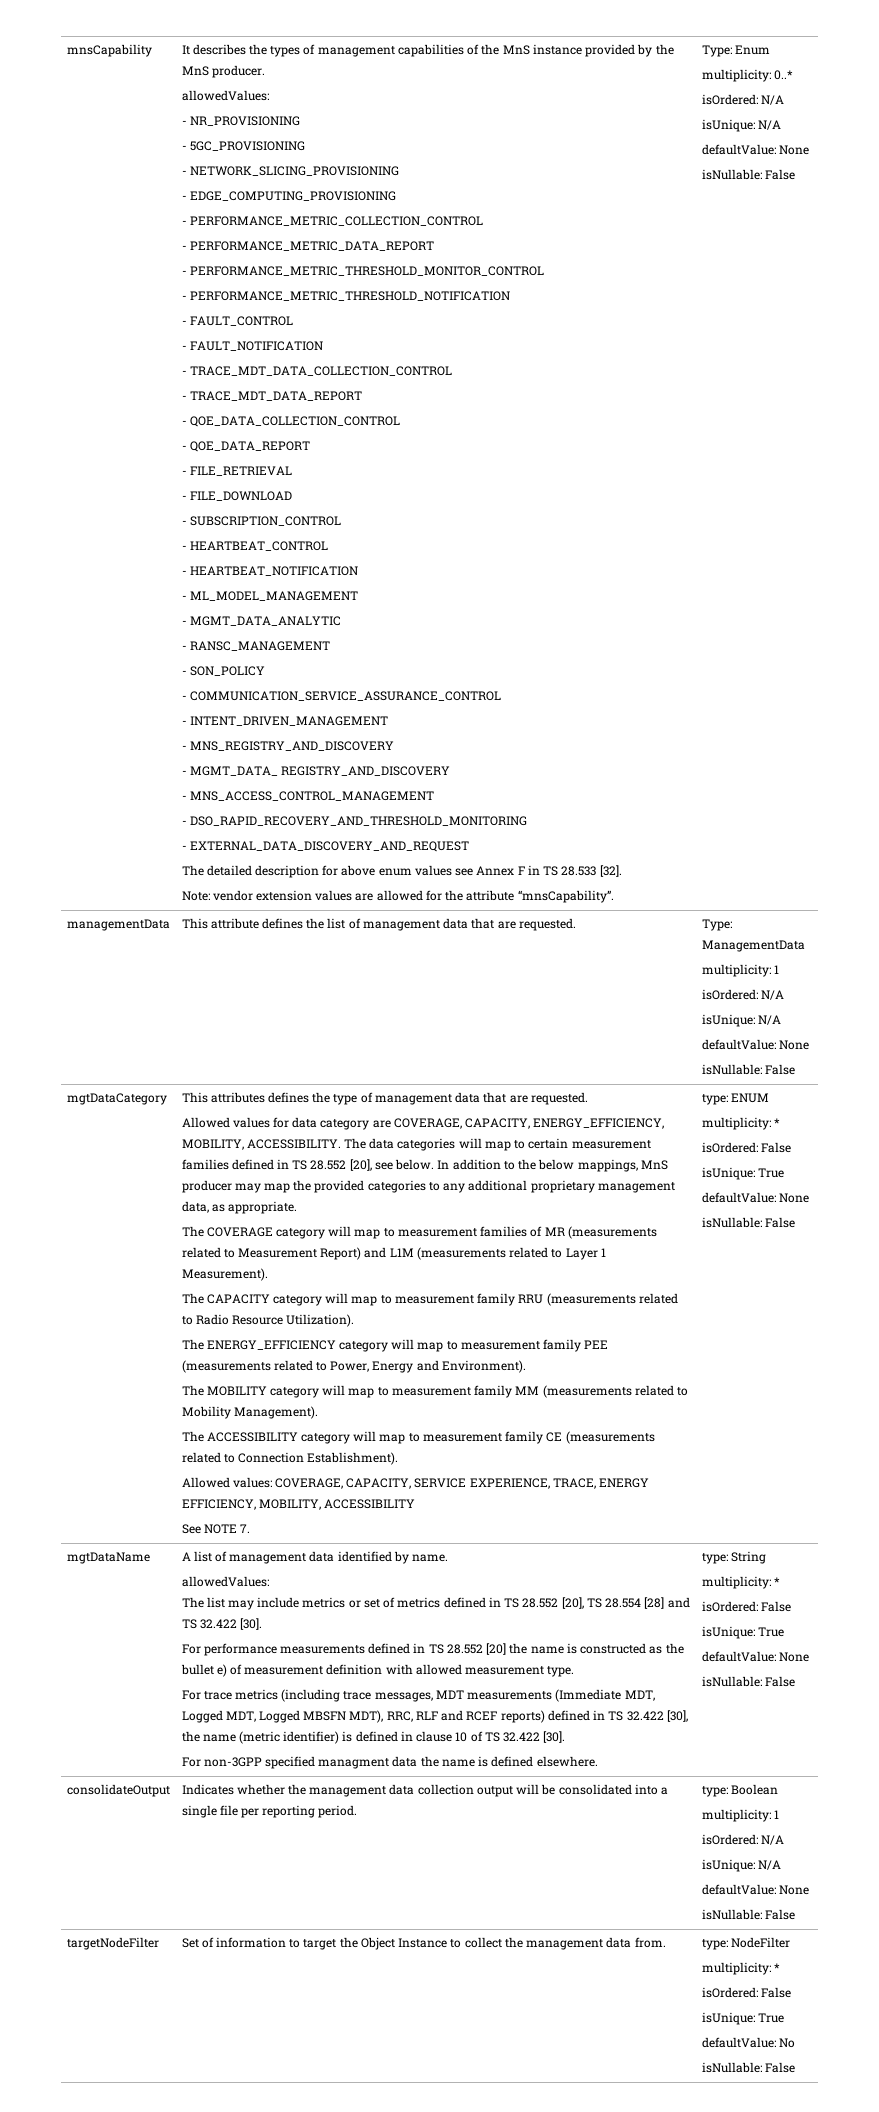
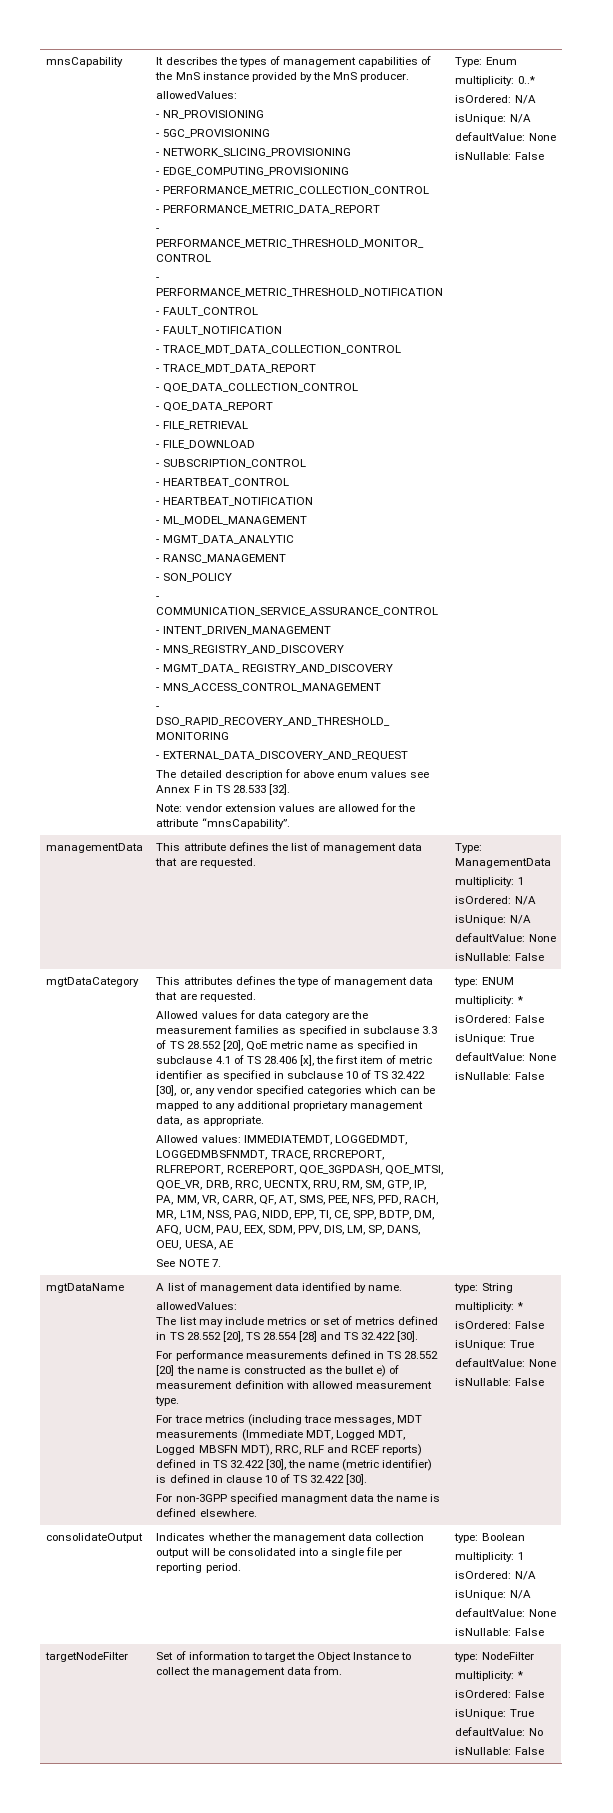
[393,1118,665,1129] [181,1138,651,1151] [181,1159,668,1172] [181,1180,426,1193] COVERAGE, CAPACITY, ENERGY_EFFICIENCY, MOBILITY, ACCESSIBILITY. The data categories will map to certain measurement families defined in TS 28.552 [20], see below. In addition to the below mappings, MnS producer may map the provided categories -> [351,1011,369,1019] [156,1025,438,1036] [156,1040,419,1051] [156,1055,433,1066] [156,1070,426,1081] [156,1085,436,1096] [156,1101,200,1111] the measurement families as specified in subclause 3.3 of TS 28.552 [20], QoE metric name as specified in subclause 4.1 of TS 28.406 [x], the first item of metric identifier as specified in subclause 10 of TS 32.422 [30], or, any vendor specified categories which can be mapped
[181,1226,657,1239] [181,1247,606,1260] [181,1268,268,1281] [181,1293,678,1306] [181,1314,355,1327] [181,1339,609,1352] [181,1360,526,1373] [181,1385,689,1398] [181,1406,318,1419] [181,1431,655,1444] [181,1452,399,1465] [181,1477,650,1489] [181,1499,415,1510] The COVERAGE category will map to measurement families of MR (measurements related to Measurement Report) and L1M (measurements related to Layer 1 Measurement). // The CAPACITY category will map to measurement family RRU (measurements related to Radio Resource Utilization). // The ENERGY_EFFICIENCY category will map to measurement family PEE (measurements related to Power, Energy and Environment). // The MOBILITY category will map to measurement family MM (measurements related to Mobility Management). // The ACCESSIBILITY category will map to measurement family CE (measurements related to Connection Establishment). // Allowed values: COVERAGE, CAPACITY, SERVICE EXPERIENCE, TRACE, ENERGY EFFICIENCY, MOBILITY, ACCESSIBILITY -> [156,1135,407,1145] [156,1150,384,1160] [156,1165,443,1175] [156,1180,427,1190] [156,1195,439,1205] [156,1210,435,1220] [156,1225,421,1235] [156,1240,234,1250] Allowed values: IMMEDIATEMDT, LOGGEDMDT, LOGGEDMBSFNMDT, TRACE, RRCREPORT, RLFREPORT, RCEREPORT, QOE_3GPDASH, QOE_MTSI, QOE_VR, DRB, RRC, UECNTX, RRU, RM, SM, GTP, IP, PA, MM, VR, CARR, QF, AT, SMS, PEE, NFS, PFD, RACH, MR, L1M, NSS, PAG, NIDD, EPP, TI, CE, SPP, BDTP, DM, AFQ, UCM, PAU, EEX, SDM, PPV, DIS, LM, SP, DANS, OEU, UESA, AE

